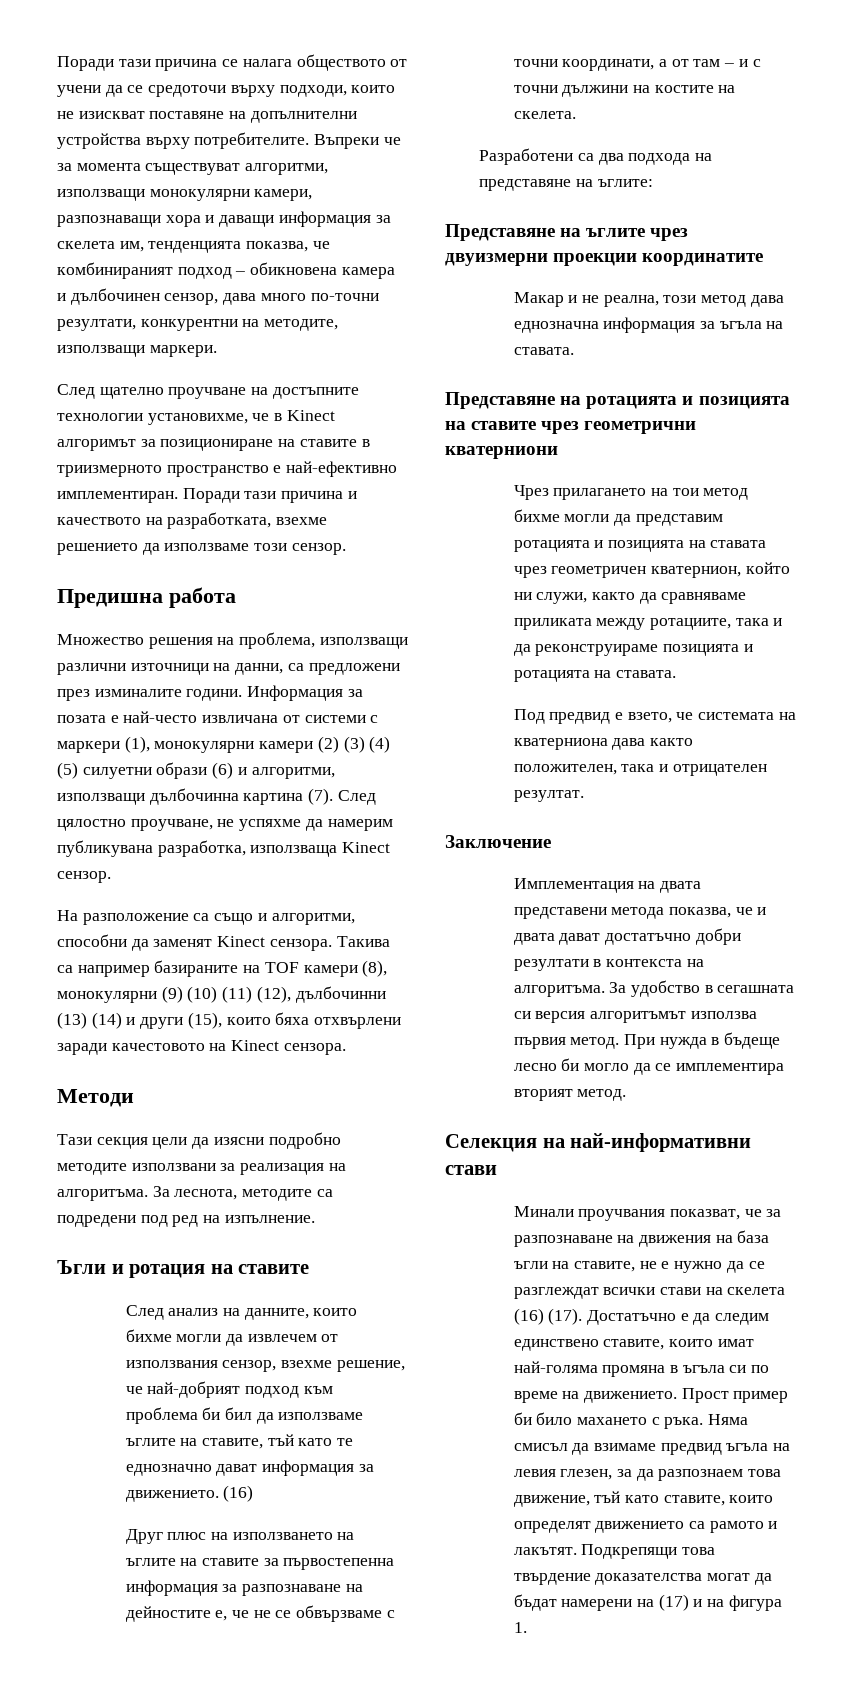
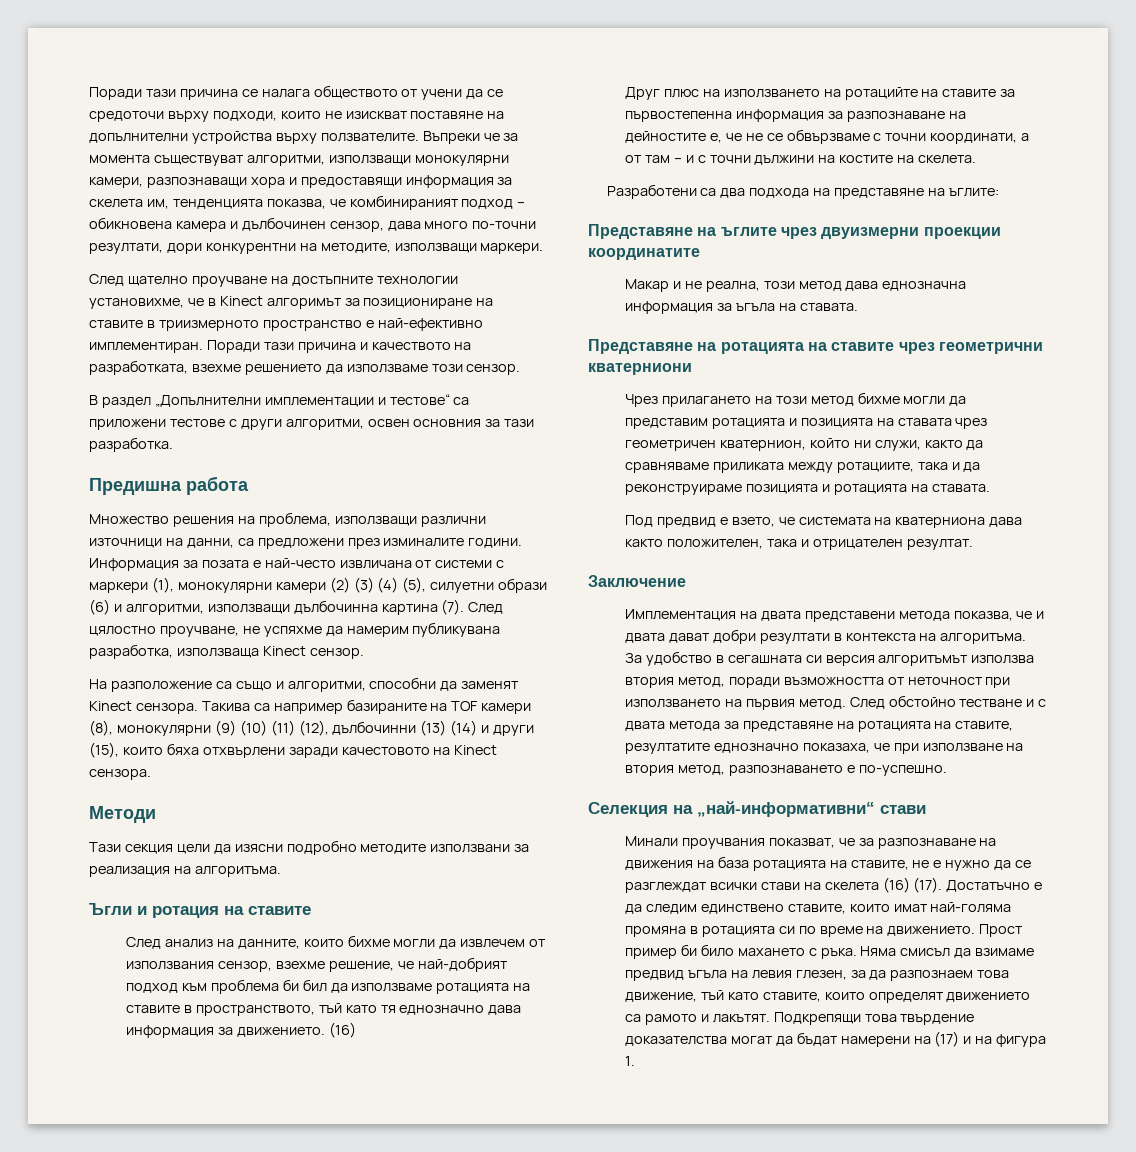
[194,132,310,149] потребителите. -> [320,133,419,142] ползвателите.
[219,215,275,227] даващи -> [300,177,402,188] предоставящи
(136, 325) none -> [166,243,202,254] дори
(346, 549) none -> [89,394,470,408] [89,419,535,430] [89,437,173,452] // В раздел „Допълнителни имплементации и тестове“ са приложени тестове с други алгоритми, освен основния за тази разработка.
[57,762,78,779] (5) -> [402,577,427,593] (5),
[152,1186,333,1201] [57,1215,315,1227] За леснота, методите са подредени под ред на изпълнение. -> (281, 871) none
[125,1434,354,1449] [125,1464,258,1476] ъглите на ставите, тъй като те еднозначно дават -> [436,983,531,994] [125,1003,522,1016] ротацията на ставите в пространството, тъй като тя еднозначно дава
[125,1558,176,1566] ъглите -> [844,87,918,100] ротацийте
[682,396,790,409] и позицията -> (804, 348) none
[672,488,699,496] тои -> [775,396,807,404] този
[604,933,691,945] достатъчно -> (709, 638) none
[513,1032,781,1049] [513,1058,785,1075] [513,1089,627,1101] първия метод. При нужда в бъдеще лесно би могло да се имплементира вторият метод. -> [624,677,1011,688] [624,695,1047,710] [624,721,1014,732] [624,743,1024,754] [624,765,947,776] втория метод, поради възможността от неточност при използването на първия метод. След обстойно тестване и с двата метода за представяне на ротацията на ставите, резултатите еднозначно показаха, че при използване на втория метод, разпознаването е по-успешно.
[570,1133,752,1152] най-информативни -> [697,801,875,817] „най-информативни“
[513,1261,548,1269] ъгли -> [752,860,826,871] ротацията
[682,1365,725,1373] ъгъла -> [701,926,775,937] ротацията

